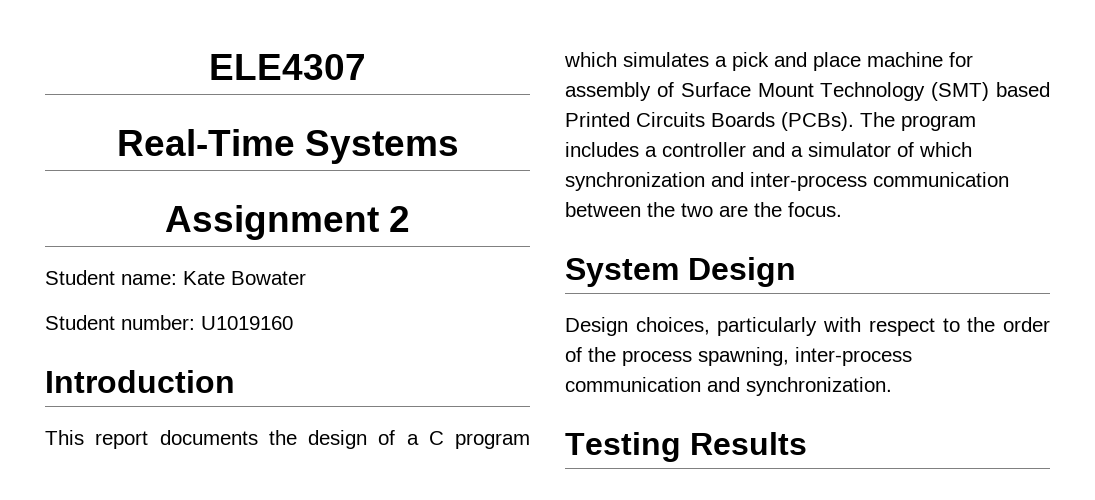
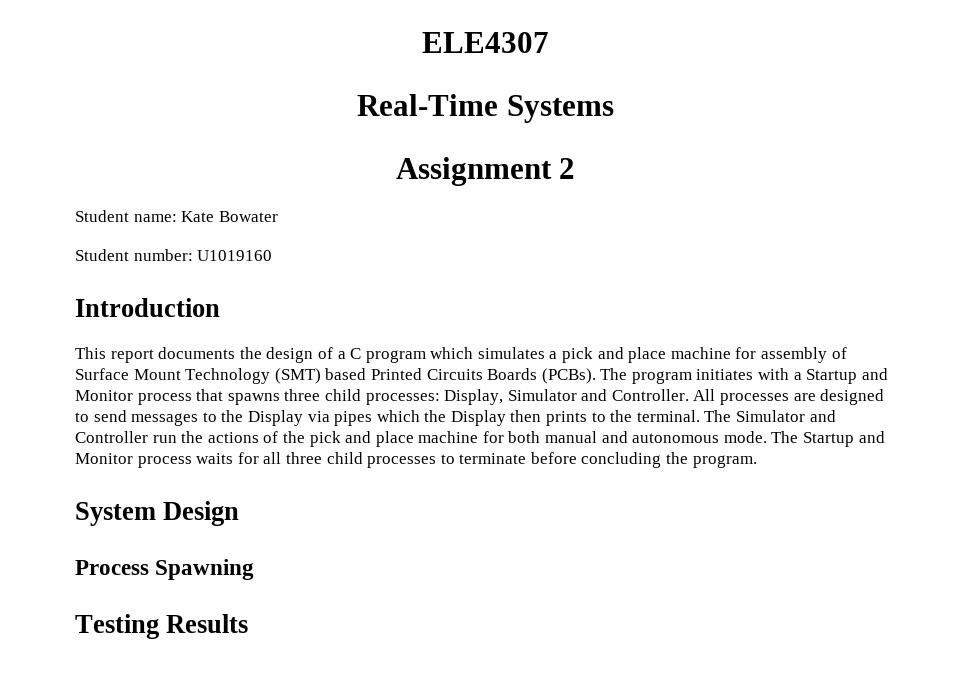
[565,142,972,157] [565,172,1009,191] [565,202,842,217] [565,257,796,287] [565,317,1050,336] [565,347,912,366] [565,377,892,396] includes a controller and a simulator of which synchronization and inter-process communication between the two are the focus. // System Design // Design choices, particularly with respect to the order of the process spawning, inter-process communication and synchronization. -> [696,368,888,384] [75,389,885,405] [75,410,836,426] [75,431,885,447] [75,452,757,468] [75,501,240,526] [75,559,255,580] initiates with a Startup and Monitor process that spawns three child processes: Display, Simulator and Controller. All processes are designed to send messages to the Display via pipes which the Display then prints to the terminal. The Simulator and Controller run the actions of the pick and place machine for both manual and autonomous mode. The Startup and Monitor process waits for all three child processes to terminate before concluding the program. // System Design // Process Spawning

